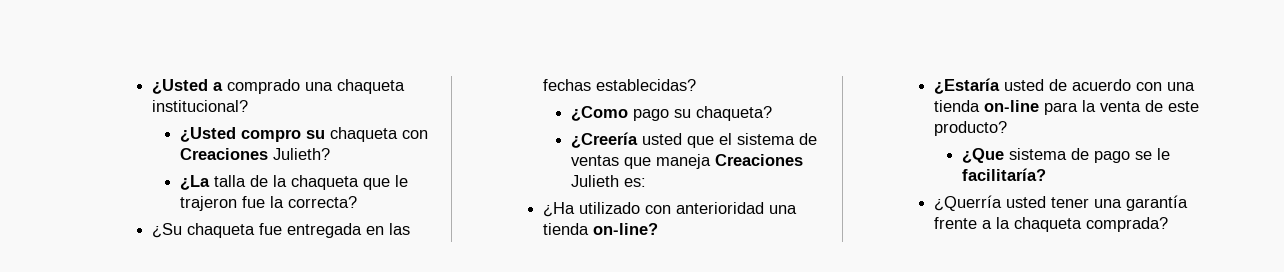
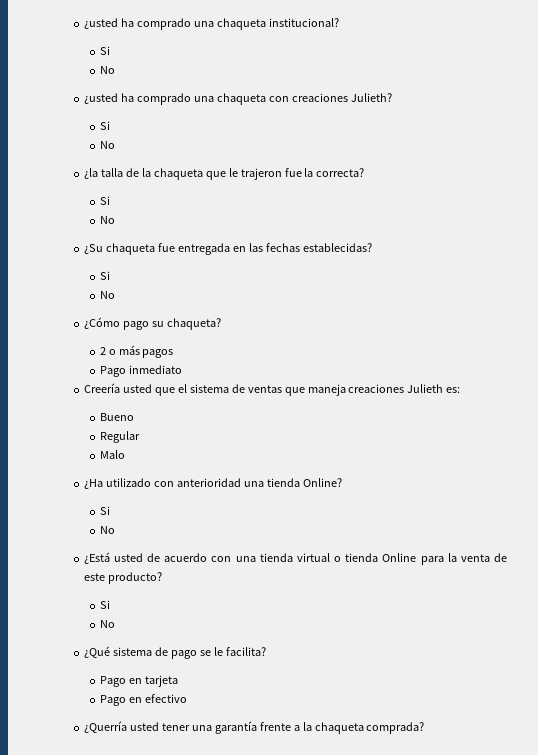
[151,79,223,94] ¿Usted a -> [83,18,134,29] ¿usted ha
[179,127,325,142] ¿Usted compro su -> [99,46,110,55] [99,66,115,74] [83,93,214,105] Si // No // ¿usted ha comprado una
[179,148,268,160] Creaciones -> [291,93,348,102] creaciones
[179,175,210,190] ¿La -> [99,121,110,130] [99,141,115,149] [83,168,98,179] Si // No // ¿la
(357, 202) none -> [99,196,110,205] [99,216,115,224] // Si // No
[570,106,628,121] ¿Como -> [99,271,110,280] [99,291,115,299] [83,317,120,329] Si // No // ¿Cómo
[570,132,638,148] ¿Creería -> [99,345,174,358] [99,365,182,377] [83,383,120,393] 2 o más pagos // Pago inmediato // Creería
[714,154,803,166] Creaciones -> [348,384,405,393] creaciones
(646, 182) none -> [99,413,134,421] [99,431,140,443] [99,450,125,459] // Bueno // Regular // Malo
[592,223,658,235] [933,78,1000,94] on-line? // ¿Estaría -> [302,478,342,487] [99,506,110,515] [99,526,115,534] [83,552,110,564] Online? // Si // No // ¿Está
[983,100,1039,112] on-line -> [296,553,417,562] virtual o tienda Online
[961,148,1004,163] ¿Que -> [99,600,110,609] [99,620,115,628] [83,646,110,658] Si // No // ¿Qué
[961,168,1046,181] facilitaría? -> [225,647,266,656] [99,675,178,687] [99,694,187,706] facilita? // Pago en tarjeta // Pago en efectivo

